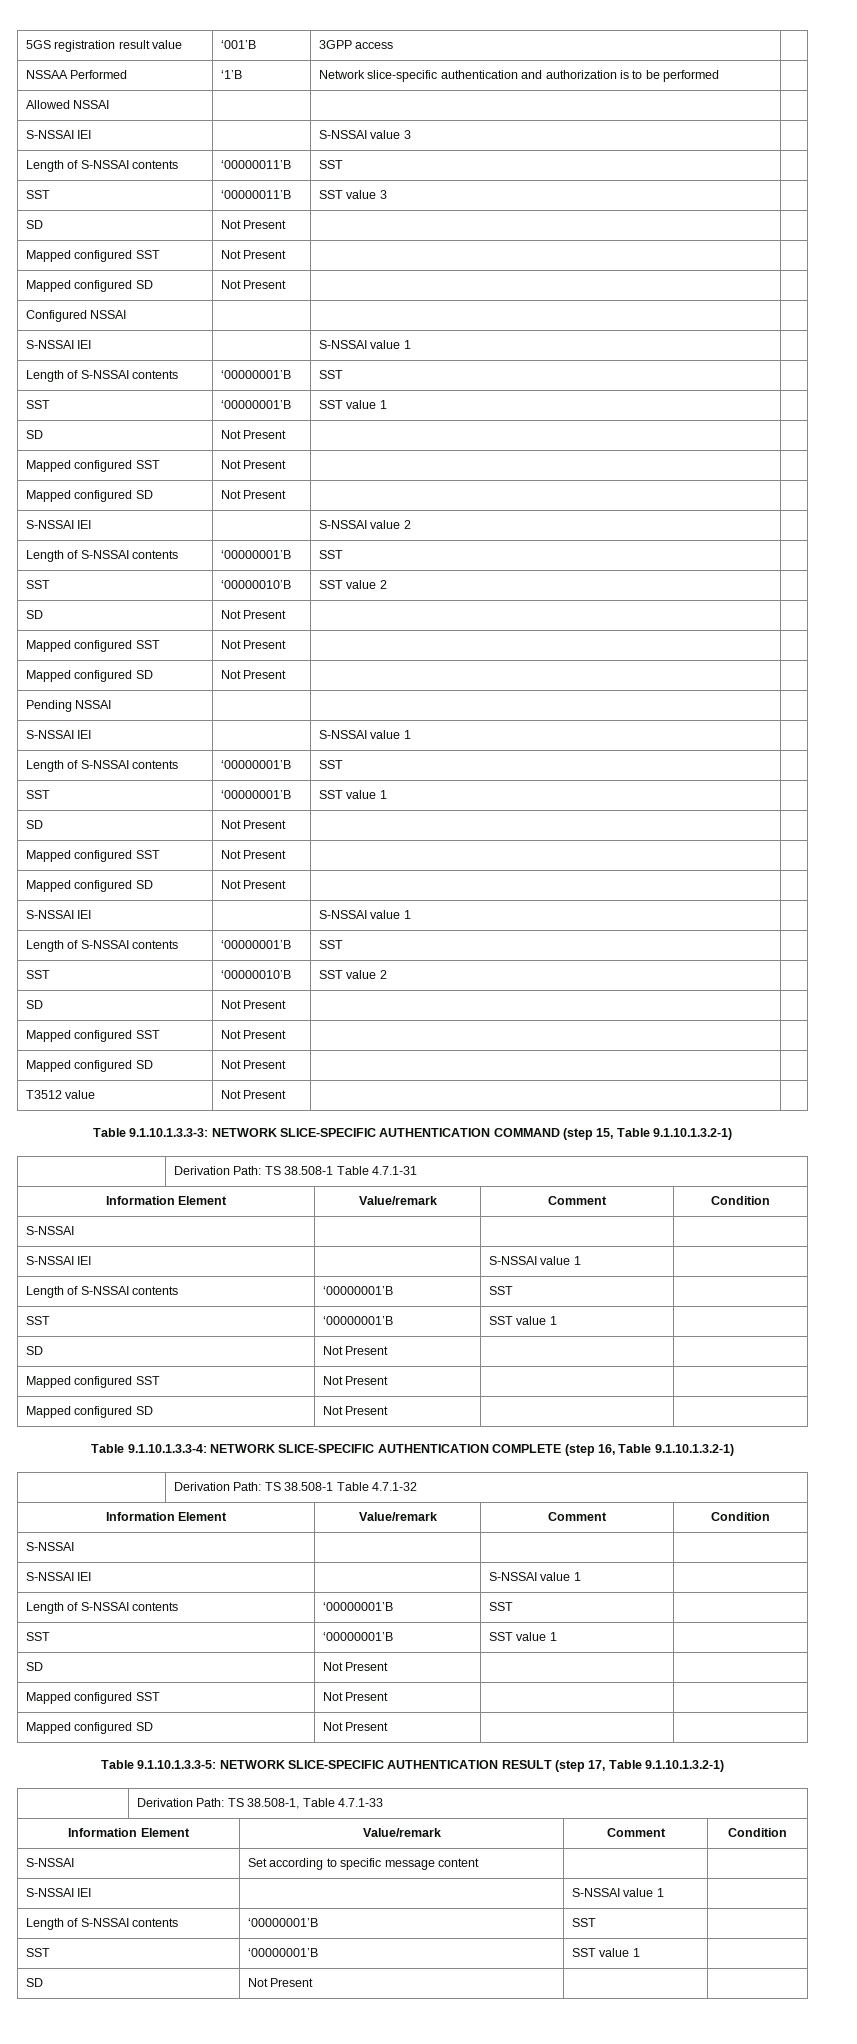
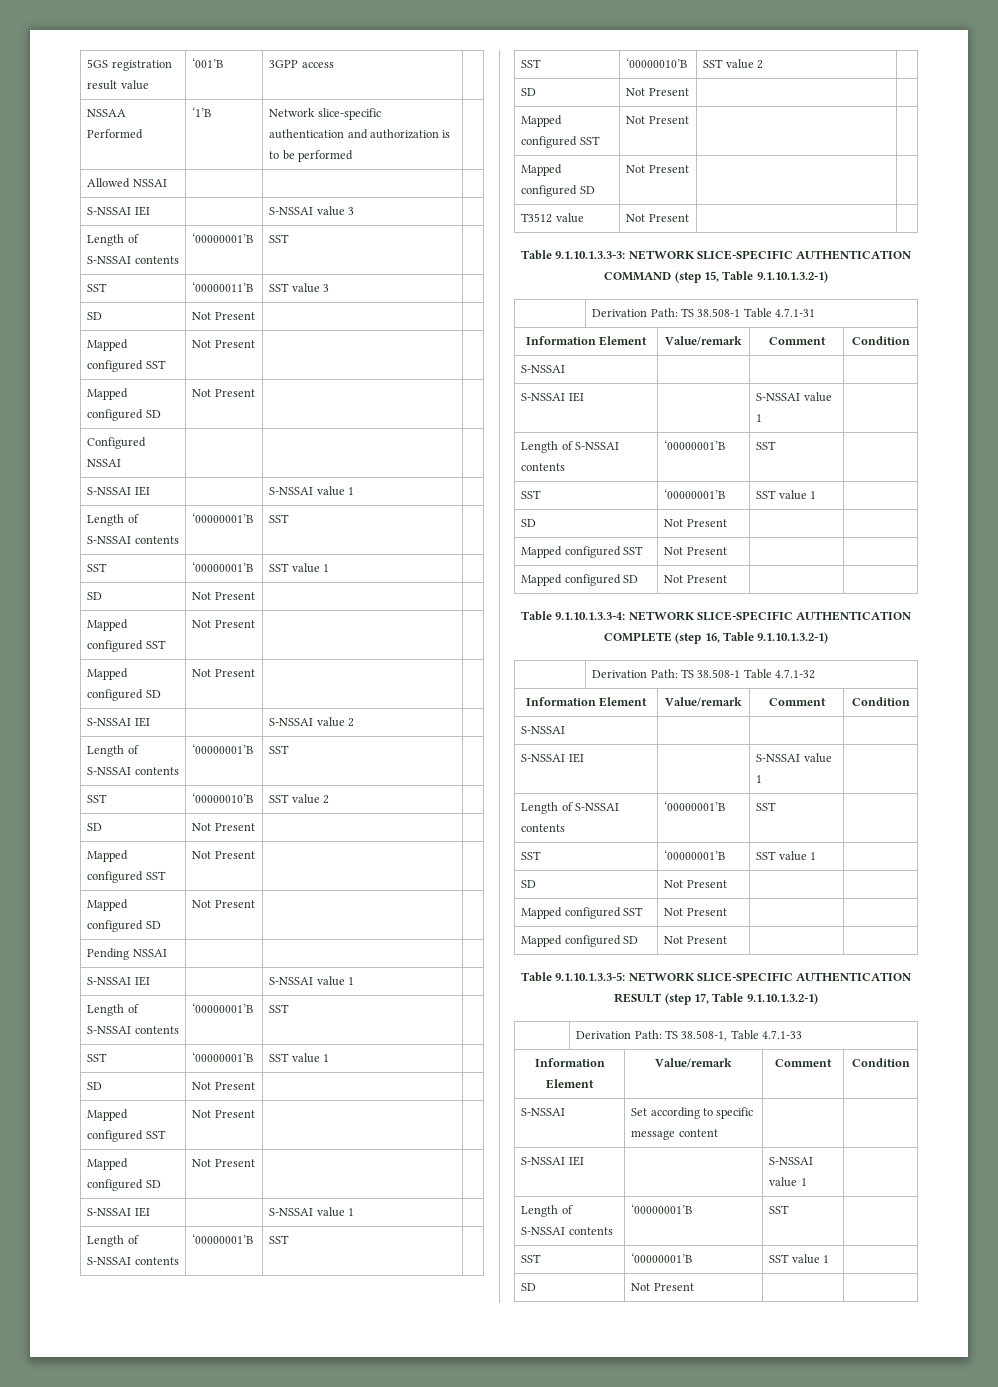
[221,160,292,169] ‘00000011’B -> [192,233,254,243] ‘00000001’B

